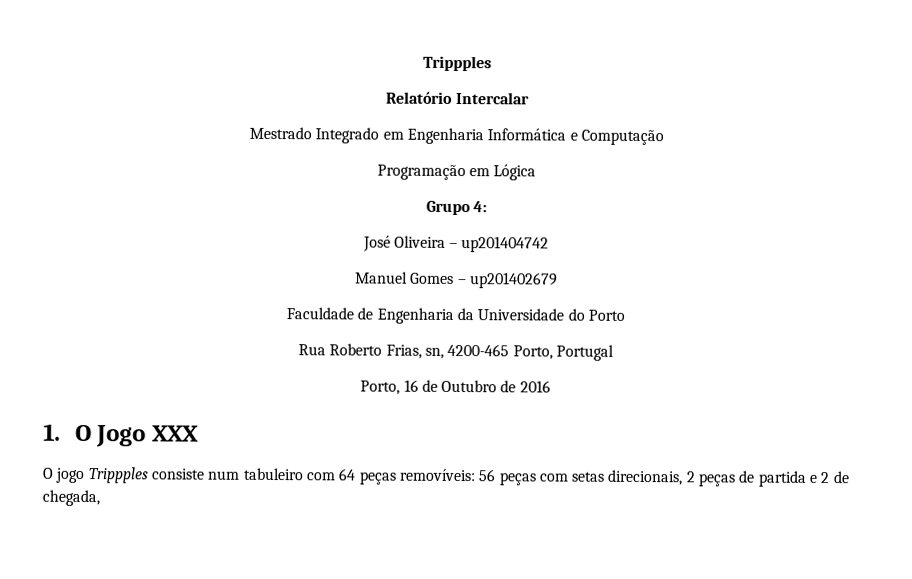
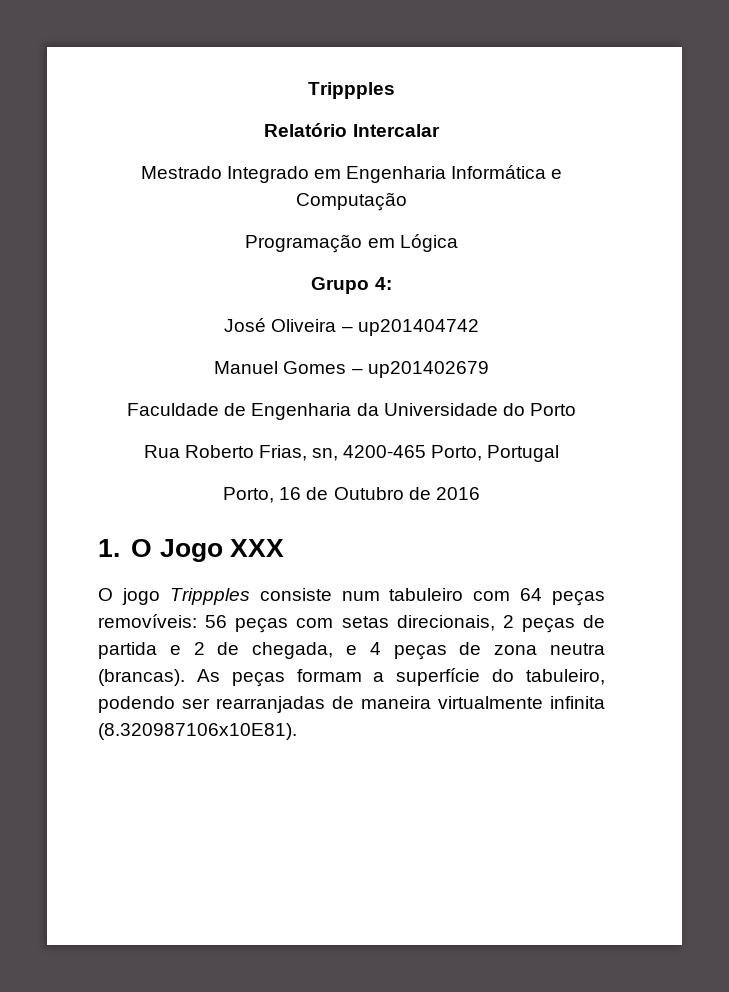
(100, 498) none -> [346,642,605,660] [98,668,606,687] [98,696,605,713] [98,723,297,740] e 4 peças de zona neutra (brancas). As peças formam a superfície do tabuleiro, podendo ser rearranjadas de maneira virtualmente infinita (8.320987106x10E81).

